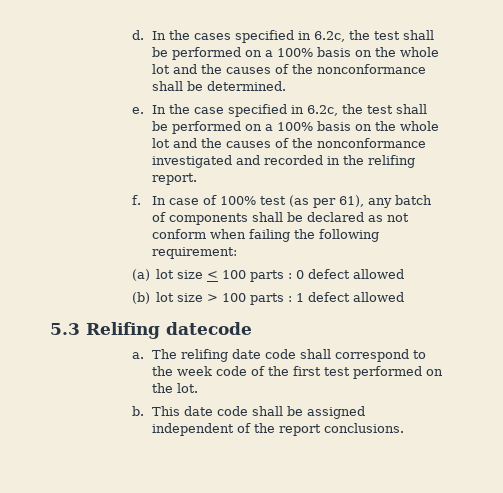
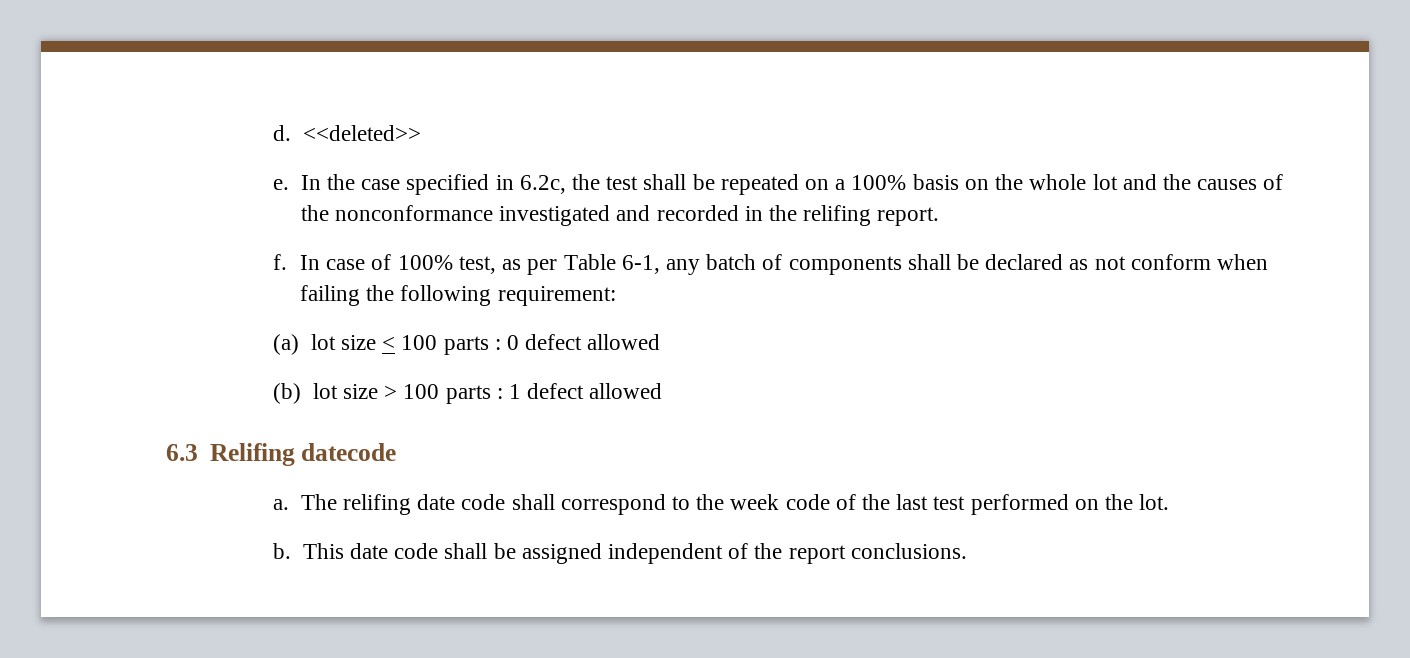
[152,30,435,43] [152,47,440,60] [152,64,427,74] [152,81,287,91] In the cases specified in 6.2c, the test shall be performed on a 100% basis on the whole lot and the causes of the nonconformance shall be determined. -> [302,125,421,141] <<deleted>>
[172,121,242,134] performed -> [720,174,799,195] repeated
[260,195,365,208] test (as per 61), -> [458,254,660,275] test, as per Table 6-1,
[50,323,80,335] 5.3 -> [166,444,198,461] 6.3
[293,366,322,376] first -> [896,494,929,510] last

